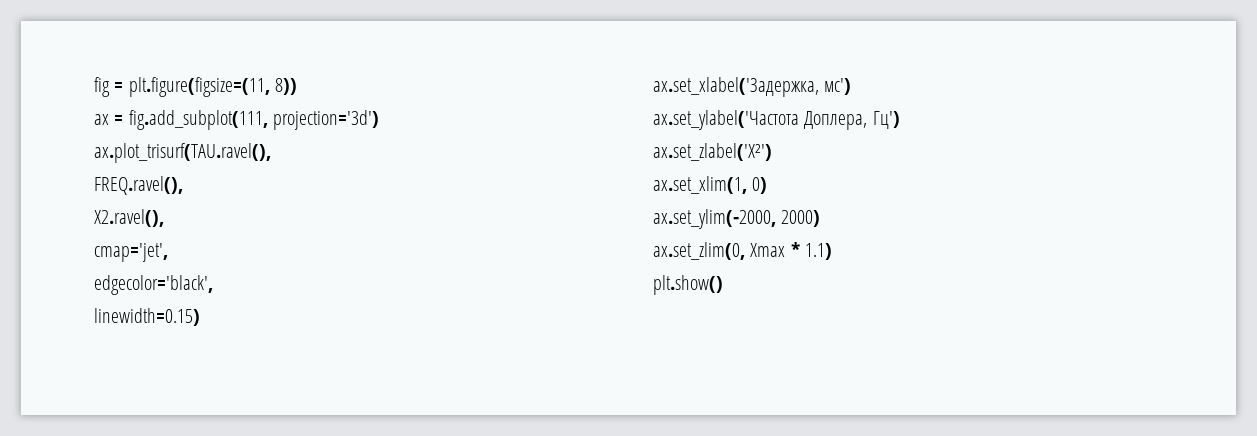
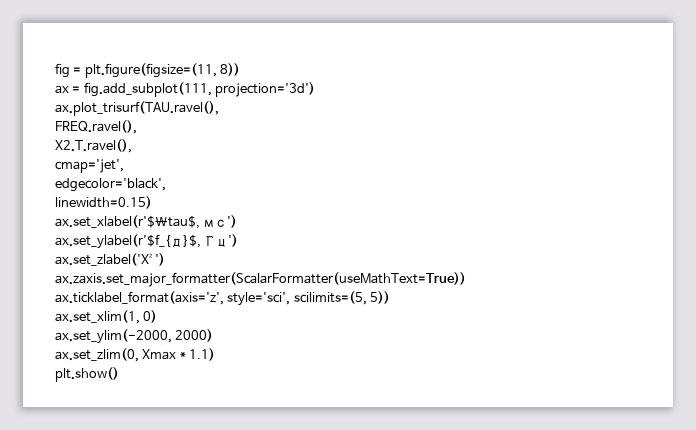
[94,209,164,227] X2.ravel(), -> [55,139,132,153] X2.T.ravel(),
[653,77,819,97] ax.set_xlabel('Задержка, -> [55,215,200,229] ax.set_xlabel(r'$\tau$,
[653,110,868,130] ax.set_ylabel('Частота Доплера, -> [55,234,201,249] ax.set_ylabel(r'$f_{д}$,
(772, 152) none -> [55,272,466,287] [55,291,391,306] // ax.zaxis.set_major_formatter(ScalarFormatter(useMathText=True)) // ax.ticklabel_format(axis='z', style='sci', scilimits=(5, 5))

